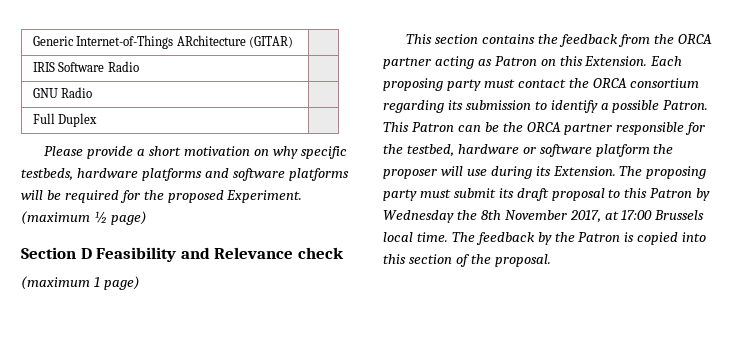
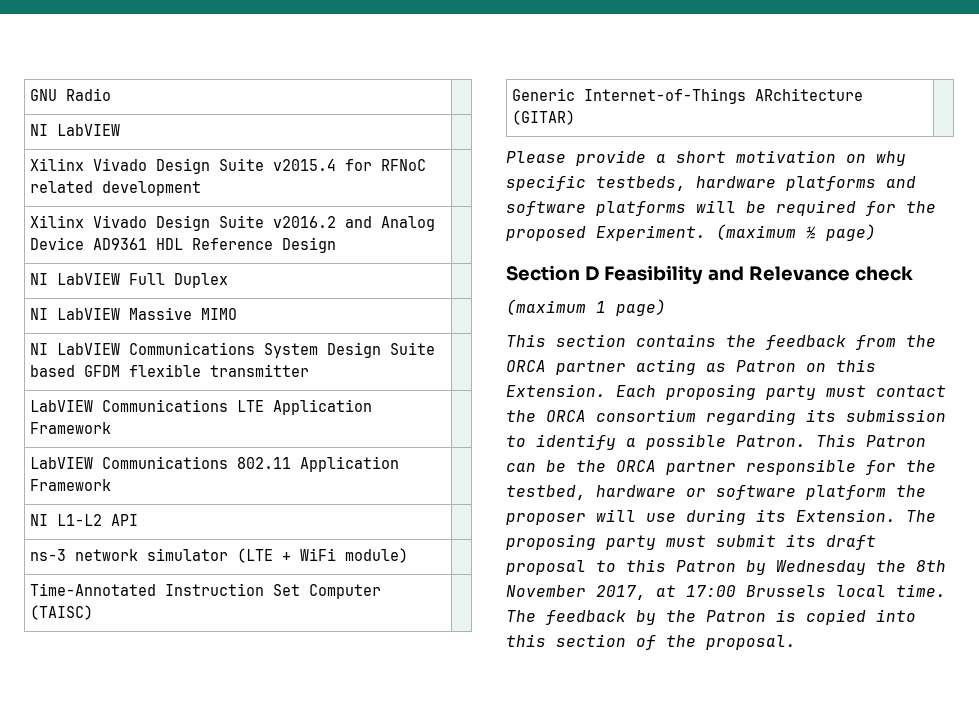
[32,35,294,49] [32,61,139,72] [32,87,93,98] [32,113,98,127] Generic Internet-of-Things ARchitecture (GITAR) | // IRIS Software Radio | // GNU Radio | // Full Duplex -> [30,88,112,101] [30,124,121,136] [30,158,427,174] [30,181,202,196] [30,215,436,231] [30,237,337,253] [30,273,229,288] [30,307,238,320] [30,342,436,358] [30,364,310,377] [30,399,373,415] [30,422,112,434] [30,456,400,472] [30,479,112,491] [30,514,139,526] [30,548,409,563] [30,583,382,599] [30,605,94,620] [512,88,864,104] [512,110,576,125] GNU Radio | // NI LabVIEW | // Xilinx Vivado Design Suite v2015.4 for RFNoC related development | // Xilinx Vivado Design Suite v2016.2 and Analog Device AD9361 HDL Reference Design | // NI LabVIEW Full Duplex | // NI LabVIEW Massive MIMO | // NI LabVIEW Communications System Design Suite based GFDM flexible transmitter | // LabVIEW Communications LTE Application Framework | // LabVIEW Communications 802.11 Application Framework | // NI L1-L2 API | // ns-3 network simulator (LTE + WiFi module) | // Time-Annotated Instruction Set Computer (TAISC) | // Generic Internet-of-Things ARchitecture (GITAR)

